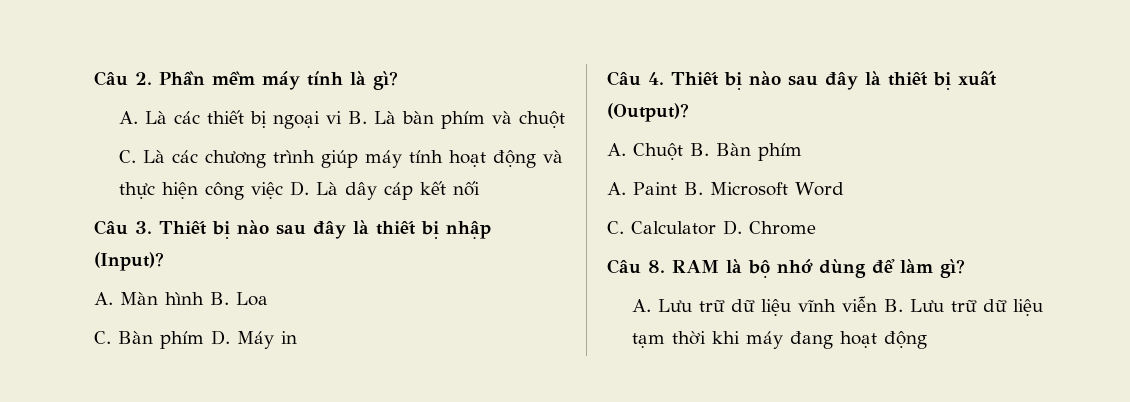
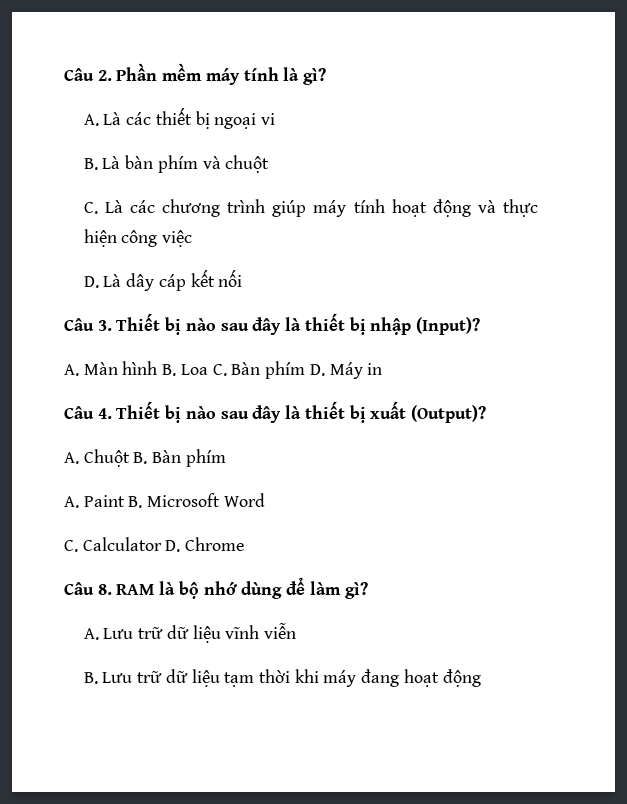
(342, 117) none -> (275, 119) //
(283, 191) none -> (193, 238) //
(268, 299) // -> (208, 369) none
(877, 304) none -> (296, 630) //

